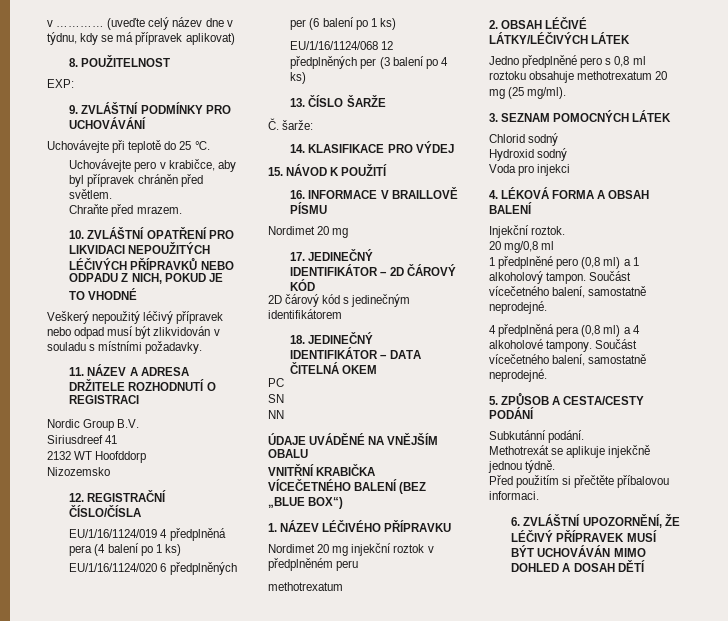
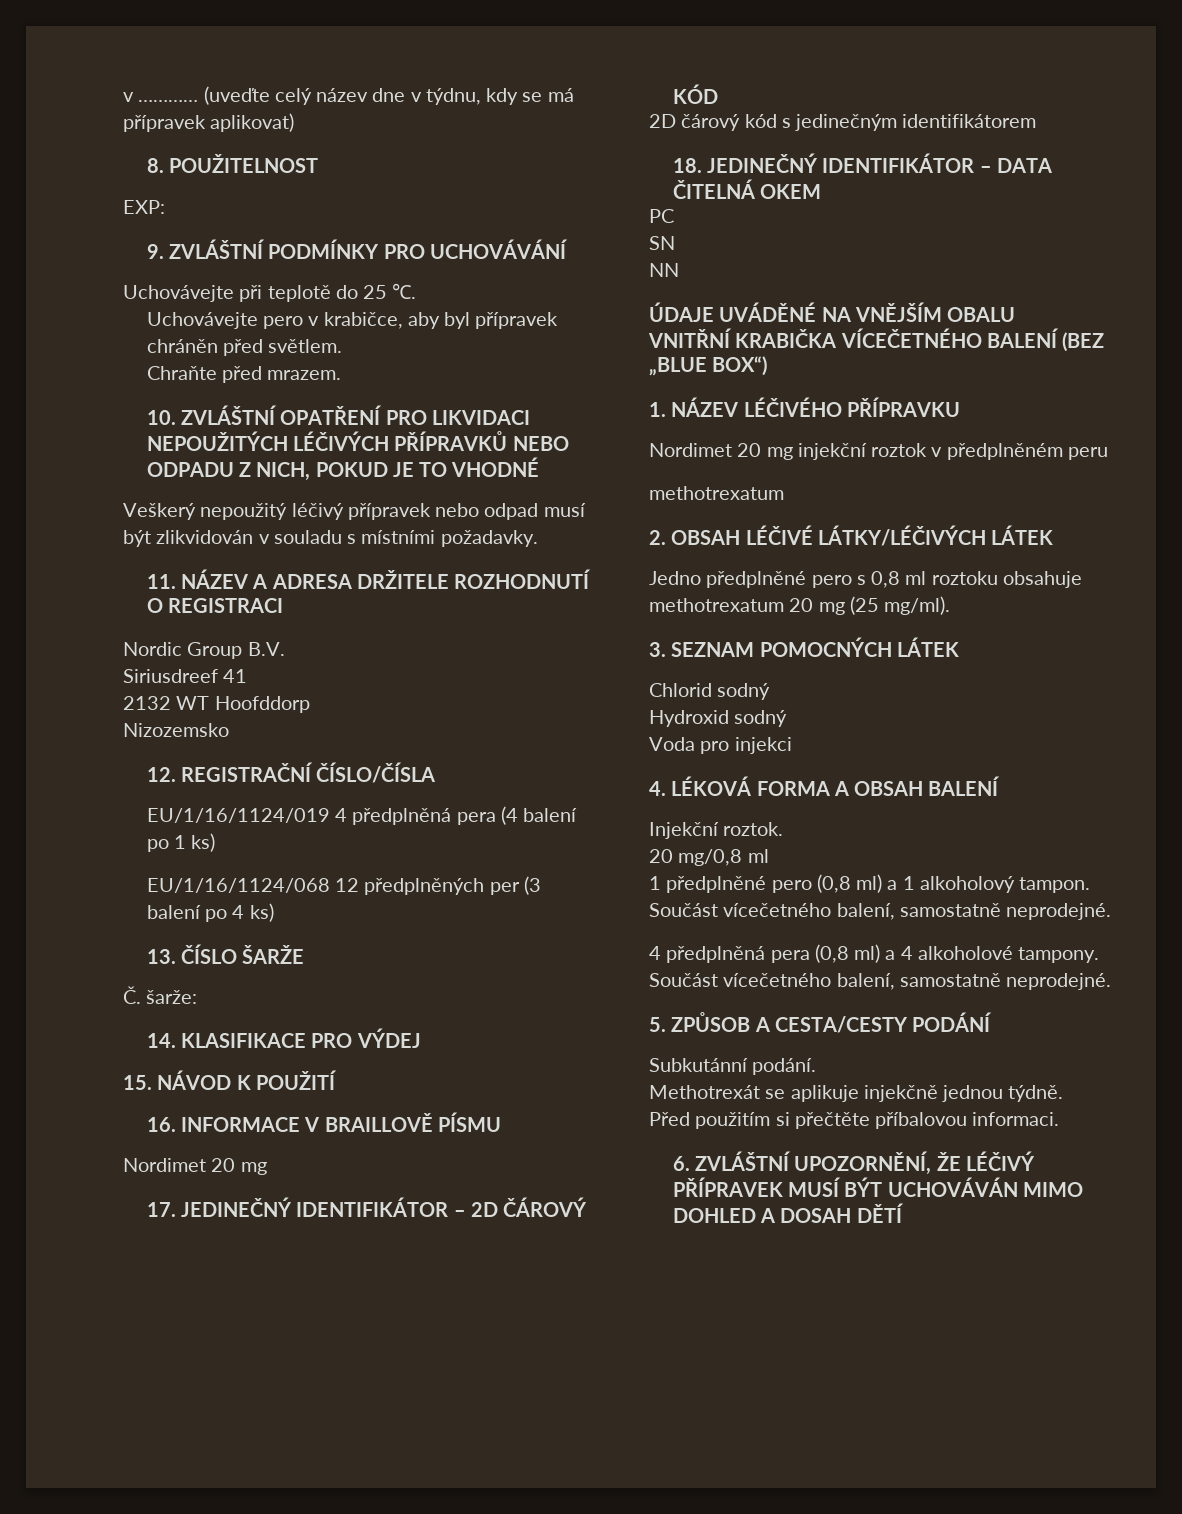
[69,562,237,575] [290,17,396,30] // EU/1/16/1124/020 6 předplněných per (6 balení po 1 ks) -> (216, 842) none

